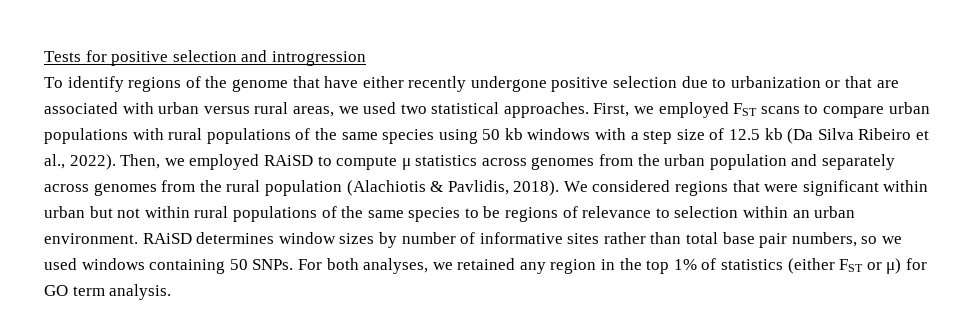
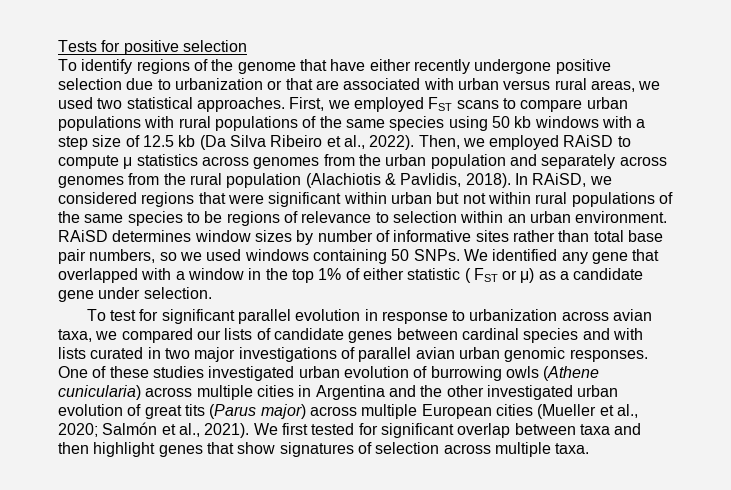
[241,50,366,66] and introgression -> (247, 46) none
[563,181,588,192] We -> [514,173,612,187] In RAiSD, we
[297,258,597,274] For both analyses, we retained any region -> [463,249,660,264] [58,268,244,283] We identified any gene that overlapped with a window
[721,258,927,274] [44,284,172,300] statistics (either FST or μ) for GO term analysis. -> [362,268,644,283] [58,287,212,302] [86,309,653,324] [58,328,643,343] [58,347,648,362] [58,366,600,381] [58,385,619,400] [58,404,638,419] [58,422,642,438] [58,442,590,457] either statistic ( FST or μ) as a candidate gene under selection. // To test for significant parallel evolution in response to urbanization across avian taxa, we compared our lists of candidate genes between cardinal species and with lists curated in two major investigations of parallel avian urban genomic responses. One of these studies investigated urban evolution of burrowing owls (Athene cunicularia) across multiple cities in Argentina and the other investigated urban evolution of great tits (Parus major) across multiple European cities (Mueller et al., 2020; Salmón et al., 2021). We first tested for significant overlap between taxa and then highlight genes that show signatures of selection across multiple taxa.

